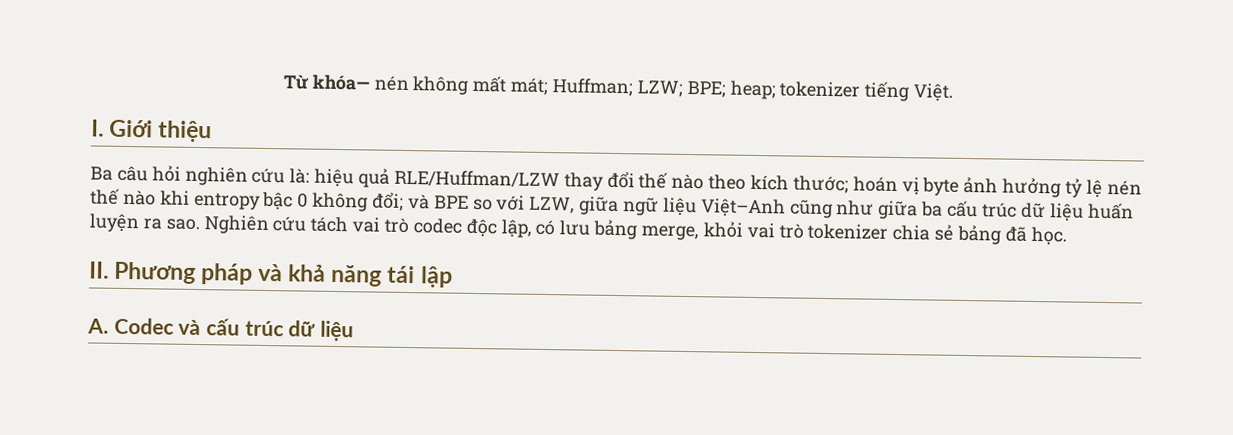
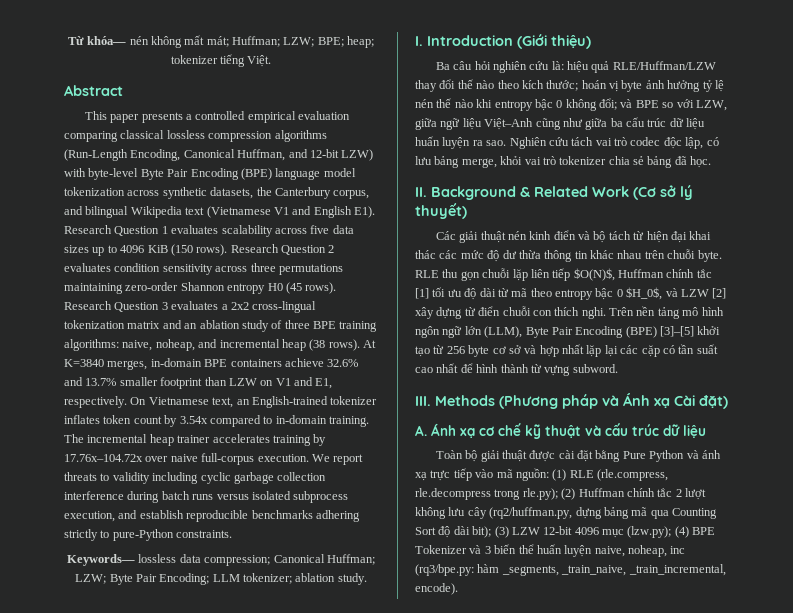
[91,119,213,143] I. Giới thiệu -> [64,85,123,96] [84,111,351,123] [64,130,327,142] [64,149,374,161] [64,168,356,180] [64,187,370,199] [64,206,375,218] [64,225,354,237] [64,244,335,256] [64,263,343,275] [64,282,337,294] [64,301,317,313] [64,320,378,332] [64,339,376,351] [64,358,359,370] [64,377,333,389] [64,396,378,408] [64,415,369,427] [64,434,327,446] [64,453,364,465] [64,472,327,484] [64,491,349,503] [64,510,360,522] [64,529,233,541] [67,554,375,566] [75,573,367,585] [415,34,591,49] Abstract // This paper presents a controlled empirical evaluation comparing classical lossless compression algorithms (Run-Length Encoding, Canonical Huffman, and 12-bit LZW) with byte-level Byte Pair Encoding (BPE) language model tokenization across synthetic datasets, the Canterbury corpus, and bilingual Wikipedia text (Vietnamese V1 and English E1). Research Question 1 evaluates scalability across five data sizes up to 4096 KiB (150 rows). Research Question 2 evaluates condition sensitivity across three permutations maintaining zero-order Shannon entropy H0 (45 rows). Research Question 3 evaluates a 2x2 cross-lingual tokenization matrix and an ablation study of three BPE training algorithms: naive, noheap, and incremental heap (38 rows). At K=3840 merges, in-domain BPE containers achieve 32.6% and 13.7% smaller footprint than LZW on V1 and E1, respectively. On Vietnamese text, an English-trained tokenizer inflates token count by 3.54x compared to in-domain training. The incremental heap trainer accelerates training by 17.76x–104.72x over naive full-corpus execution. We report threats to validity including cyclic garbage collection interference during batch runs versus isolated subprocess execution, and establish reproducible benchmarks adhering strictly to pure-Python constraints. // Keywords— lossless data compression; Canonical Huffman; LZW; Byte Pair Encoding; LLM tokenizer; ablation study. // I. Introduction (Giới thiệu)
[114,261,453,288] [87,317,174,335] Phương pháp và khả năng tái lập // A. Codec -> [431,185,693,200] [415,203,467,219] [435,230,712,243] [415,249,722,262] [415,268,712,281] [415,287,727,300] [415,306,724,319] [415,326,721,338] [415,344,718,357] [415,363,618,376] [415,392,728,409] [415,423,581,439] Background & Related Work (Cơ sở lý thuyết) // Các giải thuật nén kinh điển và bộ tách từ hiện đại khai thác các mức độ dư thừa thông tin khác nhau trên chuỗi byte. RLE thu gọn chuỗi lặp liên tiếp $O(N)$, Huffman chính tắc [1] tối ưu độ dài từ mã theo entropy bậc 0 $H_0$, và LZW [2] xây dựng từ điển chuỗi con thích nghi. Trên nền tảng mô hình ngôn ngữ lớn (LLM), Byte Pair Encoding (BPE) [3]–[5] khởi tạo từ 256 byte cơ sở và hợp nhất lặp lại các cặp có tần suất cao nhất để hình thành từ vựng subword. // III. Methods (Phương pháp và Ánh xạ Cài đặt) // A. Ánh xạ cơ chế kỹ thuật
(355, 331) none -> [435,450,721,462] [415,468,668,481] [415,488,706,500] [415,507,717,519] [415,526,716,538] [415,544,686,557] [415,564,726,576] [415,583,458,595] // Toàn bộ giải thuật được cài đặt bằng Pure Python và ánh xạ trực tiếp vào mã nguồn: (1) RLE (rle.compress, rle.decompress trong rle.py); (2) Huffman chính tắc 2 lượt không lưu cây (rq2/huffman.py, dựng bảng mã qua Counting Sort độ dài bit); (3) LZW 12-bit 4096 mục (lzw.py); (4) BPE Tokenizer và 3 biến thể huấn luyện naive, noheap, inc (rq3/bpe.py: hàm _segments, _train_naive, _train_incremental, encode).

